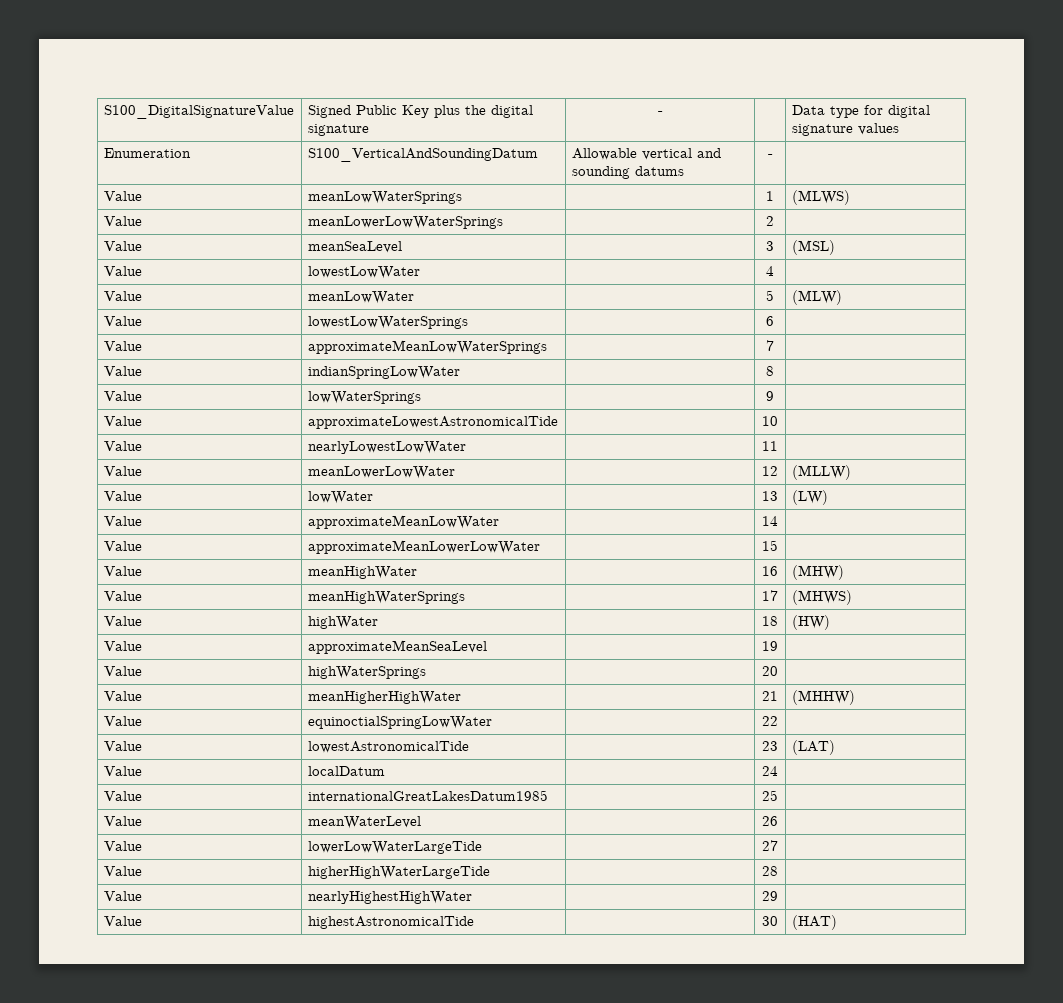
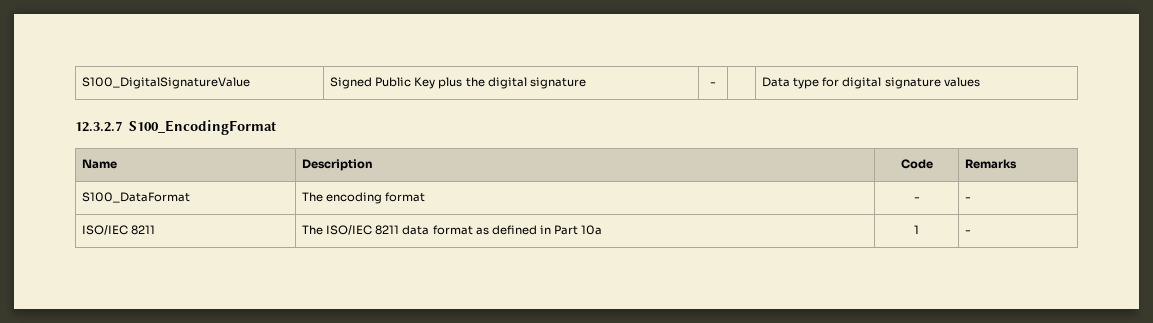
[103,148,191,158] [307,148,538,162] [571,148,721,160] [571,166,684,179] [767,154,773,158] [103,191,142,201] [307,191,462,204] [766,191,774,201] [791,190,850,205] [103,216,142,226] [307,216,503,229] [766,216,774,226] [103,241,142,251] [307,241,402,253] [766,241,774,251] [791,240,835,255] [103,266,142,276] [307,266,420,279] [766,266,774,276] [103,291,142,301] [307,291,414,304] [766,290,774,301] [791,290,842,305] [103,316,142,326] [307,316,468,329] [766,316,774,326] [103,341,142,351] [307,340,547,354] [766,340,774,351] [103,366,142,376] [307,366,460,379] [766,366,774,376] [103,391,142,401] [307,391,421,404] [766,391,774,401] [103,416,142,426] [307,416,558,429] [762,416,778,426] [103,441,142,451] [307,441,466,454] [762,441,778,451] [103,466,142,476] [307,466,455,479] [762,466,778,476] [791,465,851,480] [103,491,142,501] [307,491,373,504] [762,491,778,501] [791,490,828,505] [103,516,142,526] [307,515,499,529] [762,516,778,526] [103,541,142,551] [307,540,540,554] [762,540,778,551] [103,566,142,576] [307,566,417,579] [762,566,778,576] [791,565,844,580] [103,591,142,601] [307,591,465,604] [762,590,778,601] [791,590,852,605] [103,616,142,626] [307,616,378,629] [762,616,778,626] [791,615,830,630] [103,641,142,651] [307,640,487,654] [762,641,778,651] [103,666,142,676] [307,666,426,679] [762,666,778,676] [103,691,142,701] [307,691,461,704] [762,691,778,701] [791,690,855,705] [103,716,142,726] [307,716,492,729] [762,716,778,726] [103,741,142,751] [307,741,469,753] [762,741,778,751] [791,740,835,755] [103,766,142,776] [307,766,385,776] [762,766,778,776] [103,791,142,801] [307,790,548,801] [762,790,778,801] [103,816,142,826] [307,816,421,829] [762,816,778,826] [103,841,142,851] [307,841,482,854] [762,840,778,851] [103,866,142,876] [307,866,490,879] [762,866,778,876] [103,891,142,901] [307,891,472,904] [762,891,778,901] [103,916,142,926] [307,916,474,929] [762,916,778,926] [791,915,837,930] // Enumeration | S100_VerticalAndSoundingDatum | Allowable vertical and sounding datums | - | // Value | meanLowWaterSprings | | 1 | (MLWS) // Value | meanLowerLowWaterSprings | | 2 | // Value | meanSeaLevel | | 3 | (MSL) // Value | lowestLowWater | | 4 | // Value | meanLowWater | | 5 | (MLW) // Value | lowestLowWaterSprings | | 6 | // Value | approximateMeanLowWaterSprings | | 7 | // Value | indianSpringLowWater | | 8 | // Value | lowWaterSprings | | 9 | // Value | approximateLowestAstronomicalTide | | 10 | // Value | nearlyLowestLowWater | | 11 | // Value | meanLowerLowWater | | 12 | (MLLW) // Value | lowWater | | 13 | (LW) // Value | approximateMeanLowWater | | 14 | // Value | approximateMeanLowerLowWater | | 15 | // Value | meanHighWater | | 16 | (MHW) // Value | meanHighWaterSprings | | 17 | (MHWS) // Value | highWater | | 18 | (HW) // Value | approximateMeanSeaLevel | | 19 | // Value | highWaterSprings | | 20 | // Value | meanHigherHighWater | | 21 | (MHHW) // Value | equinoctialSpringLowWater | | 22 | // Value | lowestAstronomicalTide | | 23 | (LAT) // Value | localDatum | | 24 | // Value | internationalGreatLakesDatum1985 | | 25 | // Value | meanWaterLevel | | 26 | // Value | lowerLowWaterLargeTide | | 27 | // Value | higherHighWaterLargeTide | | 28 | // Value | nearlyHighestHighWater | | 29 | // Value | highestAstronomicalTide | | 30 | (HAT) -> [75,120,276,135] [82,159,118,169] [302,159,374,171] [900,159,933,169] [965,159,1018,169] [82,192,191,203] [302,192,426,204] [913,197,920,201] [965,197,972,201] [82,225,156,235] [302,225,603,235] [914,225,919,234] [965,230,972,234] // 12.3.2.7 S100_EncodingFormat // Name | Description | Code | Remarks // S100_DataFormat | The encoding format | - | - // ISO/IEC 8211 | The ISO/IEC 8211 data format as defined in Part 10a | 1 | -

